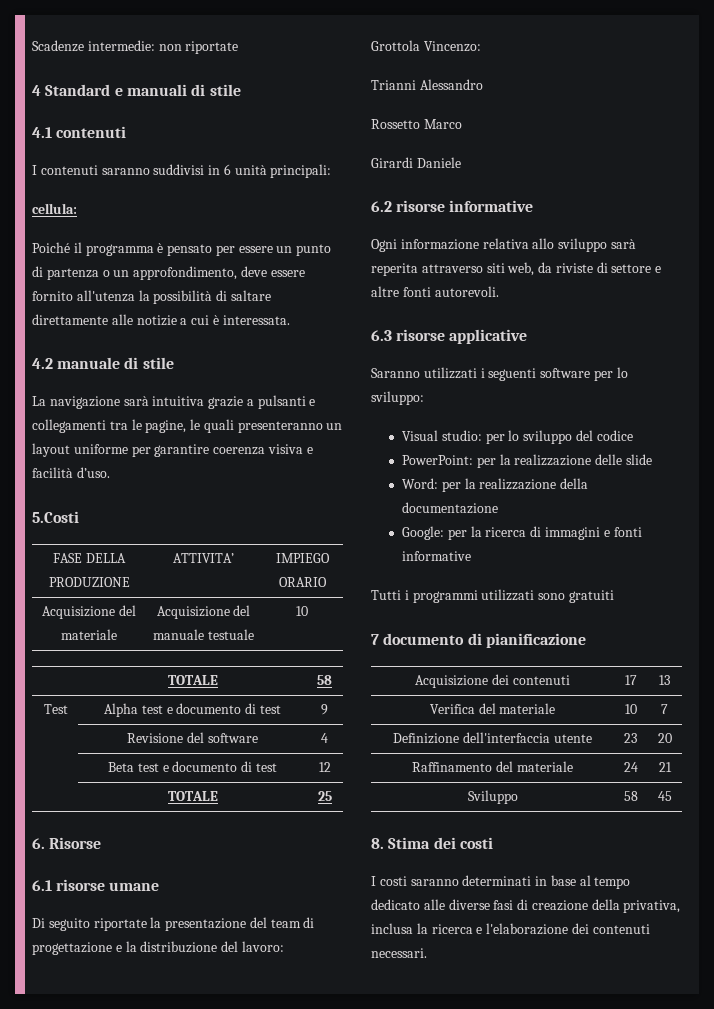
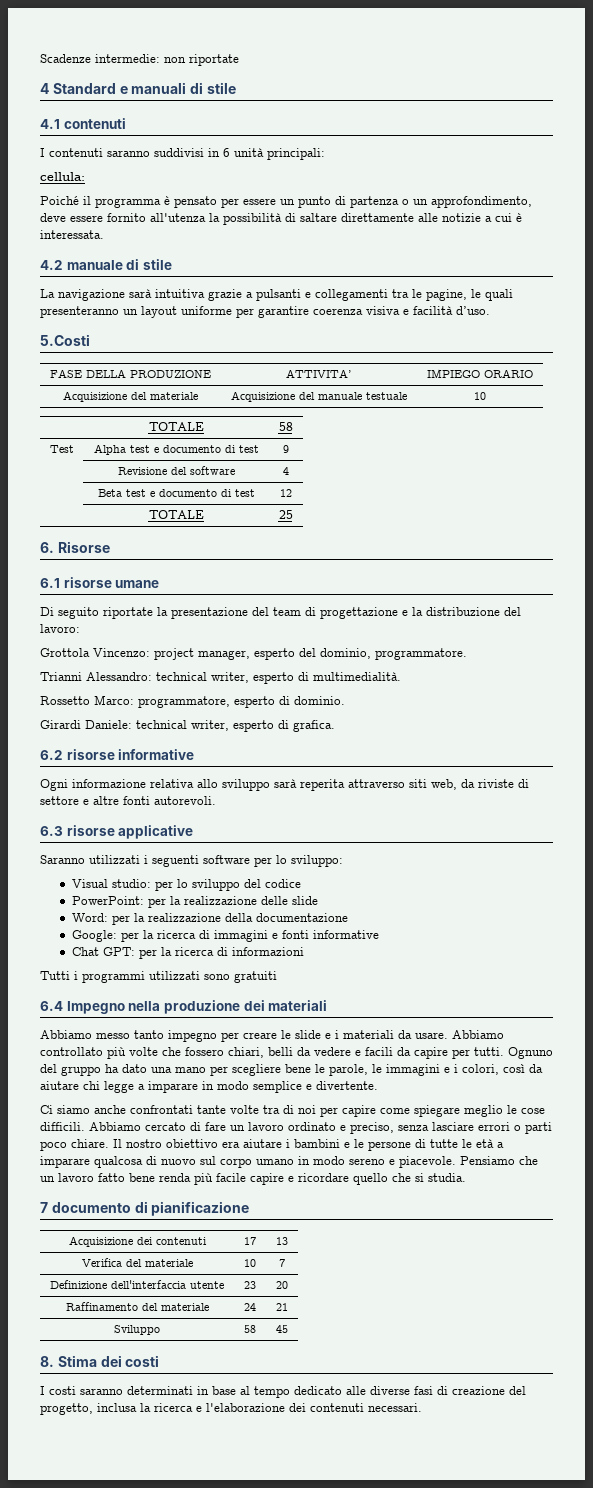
[371,79,483,90] [371,119,462,129] [371,157,461,168] // Trianni Alessandro // Rossetto Marco // Girardi Daniele -> [154,648,467,660] [40,672,401,684] [40,695,345,708] [40,720,335,732] project manager, esperto del dominio, programmatore. // Trianni Alessandro: technical writer, esperto di multimedialità. // Rossetto Marco: programmatore, esperto di dominio. // Girardi Daniele: technical writer, esperto di grafica.
(472, 556) none -> [71,947,304,959] // Chat GPT: per la ricerca di informazioni
(614, 596) none -> [40,1000,328,1014] [40,1030,504,1042] [40,1047,553,1059] [40,1064,543,1076] [40,1081,378,1093] [40,1105,545,1117] [40,1122,552,1134] [40,1139,504,1151] [40,1156,538,1168] [40,1173,466,1185] // 6.4 Impegno nella produzione dei materiali // Abbiamo messo tanto impegno per creare le slide e i materiali da usare. Abbiamo controllato più volte che fossero chiari, belli da vedere e facili da capire per tutti. Ognuno del gruppo ha dato una mano per scegliere bene le parole, le immagini e i colori, così da aiutare chi legge a imparare in modo semplice e divertente. // Ci siamo anche confrontati tante volte tra di noi per capire come spiegare meglio le cose difficili. Abbiamo cercato di fare un lavoro ordinato e preciso, senza lasciare errori o parti poco chiare. Il nostro obiettivo era aiutare i bambini e le persone di tutte le età a imparare qualcosa di nuovo sul corpo umano in modo sereno e piacevole. Pensiamo che un lavoro fatto bene renda più facile capire e ricordare quello che si studia.
[591,899,681,913] della privativa, -> [509,1386,526,1395] [40,1403,93,1415] del progetto,

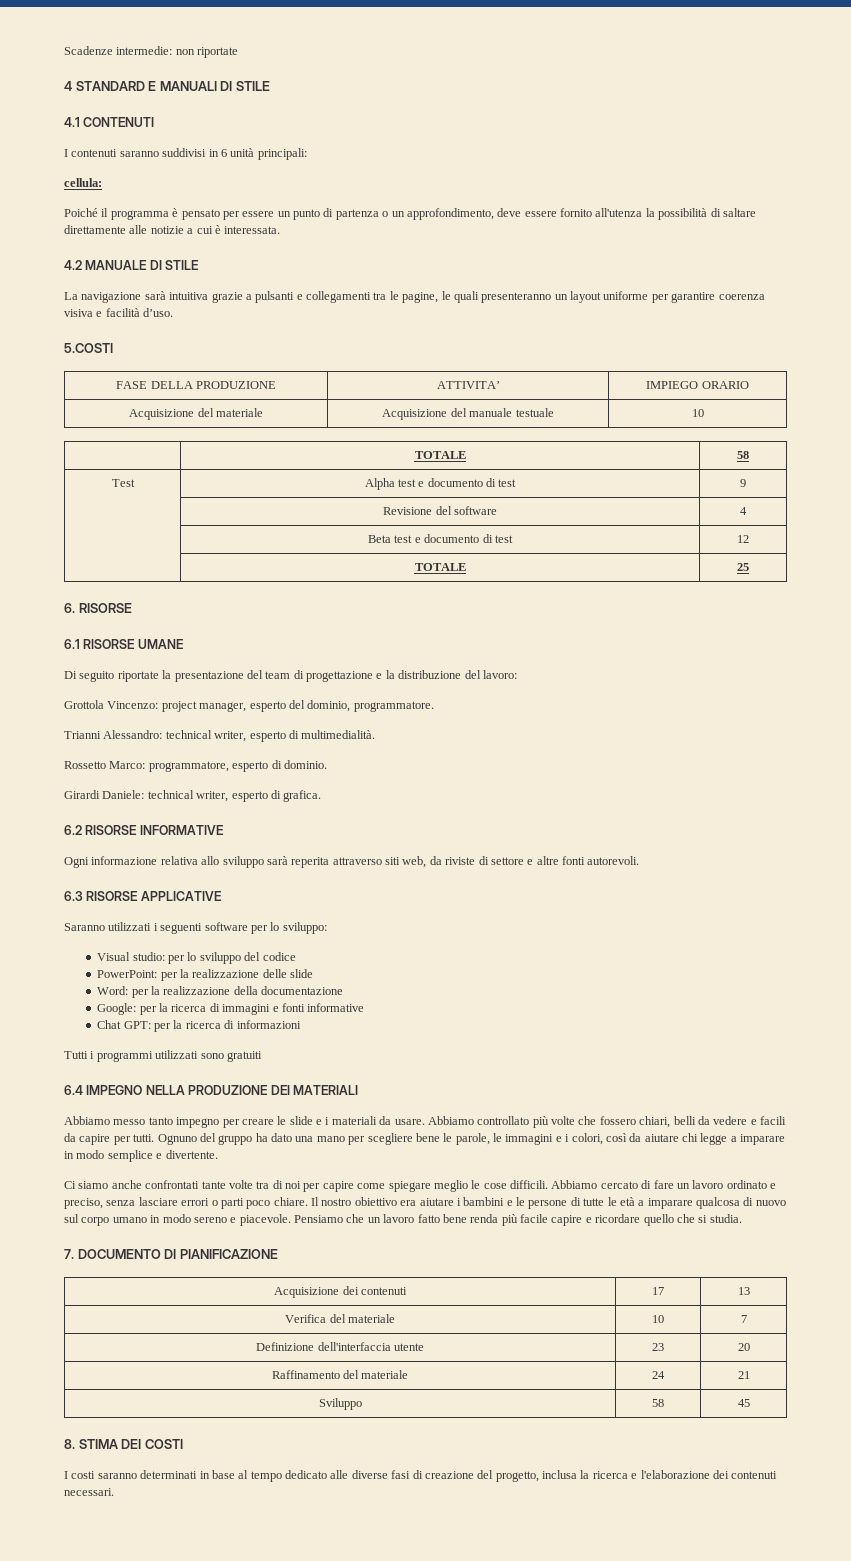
[52,82,236,94] Standard e manuali di stile -> [75,81,270,91] STANDARD E MANUALI DI STILE
[63,118,126,129] contenuti -> [83,117,155,127] CONTENUTI
[66,259,172,270] manuale di stile -> [85,260,200,270] MANUALE DI STILE
[40,334,90,346] 5.Costi -> [64,343,113,353] 5.COSTI
[57,541,110,553] Risorse -> [78,603,132,613] RISORSE
[63,577,160,588] risorse umane -> [83,639,184,649] RISORSE UMANE
[66,749,195,760] risorse informative -> [85,825,224,835] RISORSE INFORMATIVE
[66,825,194,839] risorse applicative -> [86,891,222,901] RISORSE APPLICATIVE
[66,1000,328,1014] Impegno nella produzione dei materiali -> [86,1085,358,1095] IMPEGNO NELLA PRODUZIONE DEI MATERIALI
[40,1201,250,1216] 7 documento di pianificazione -> [64,1249,278,1259] 7. DOCUMENTO DI PIANIFICAZIONE
[57,1355,160,1367] Stima dei costi -> [78,1439,183,1449] STIMA DEI COSTI

